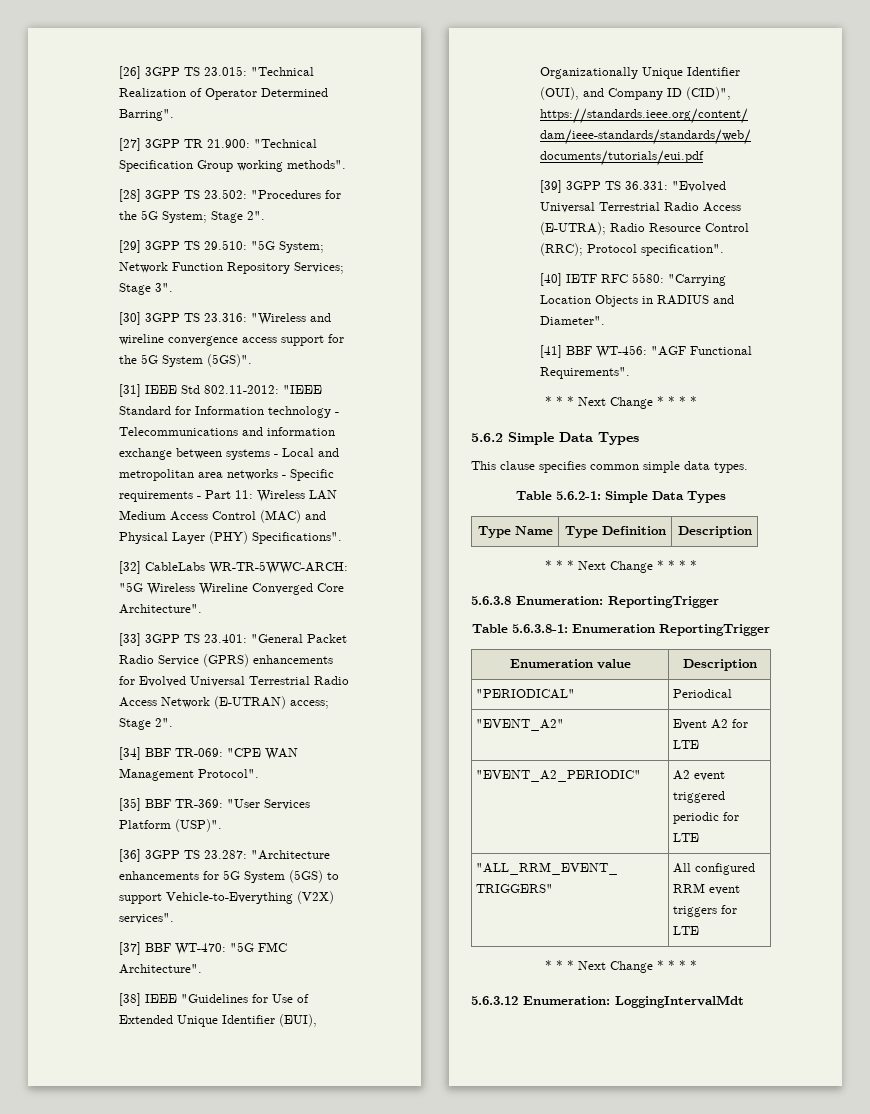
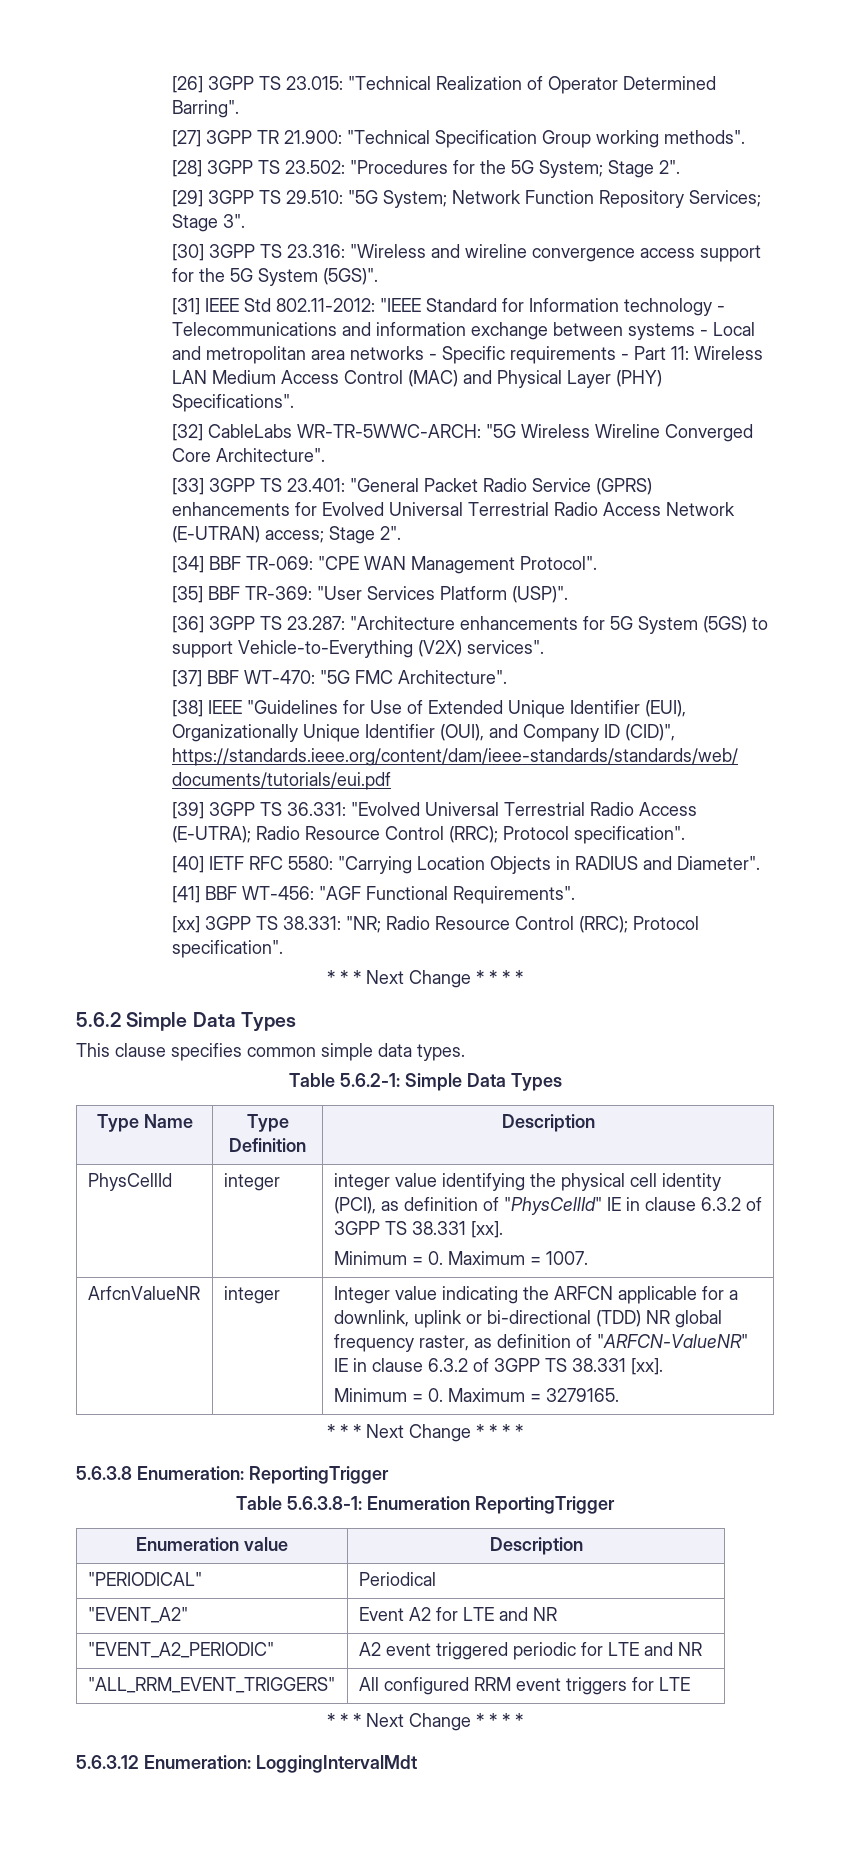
(630, 373) none -> [171,916,699,933] [171,940,283,958] // [xx] 3GPP TS 38.331: "NR; Radio Resource Control (RRC); Protocol specification".
(752, 532) none -> [87,1173,172,1191] [223,1173,280,1191] [333,1173,721,1191] [333,1197,762,1215] [333,1221,503,1238] [333,1251,588,1265] [87,1286,200,1300] [223,1286,280,1304] [333,1286,738,1304] [333,1310,722,1328] [333,1334,748,1352] [333,1358,663,1375] [333,1388,619,1402] // PhysCellId | integer | integer value identifying the physical cell identity (PCI), as definition of "PhysCellId" IE in clause 6.3.2 of 3GPP TS 38.331 [xx]. // Minimum = 0. Maximum = 1007. // ArfcnValueNR | integer | Integer value indicating the ARFCN applicable for a downlink, uplink or bi-directional (TDD) NR global frequency raster, as definition of "ARFCN-ValueNR" IE in clause 6.3.2 of 3GPP TS 38.331 [xx]. // Minimum = 0. Maximum = 3279165.
(700, 744) none -> [498,1607,557,1621] and NR
(700, 837) none -> [643,1642,702,1656] and NR

